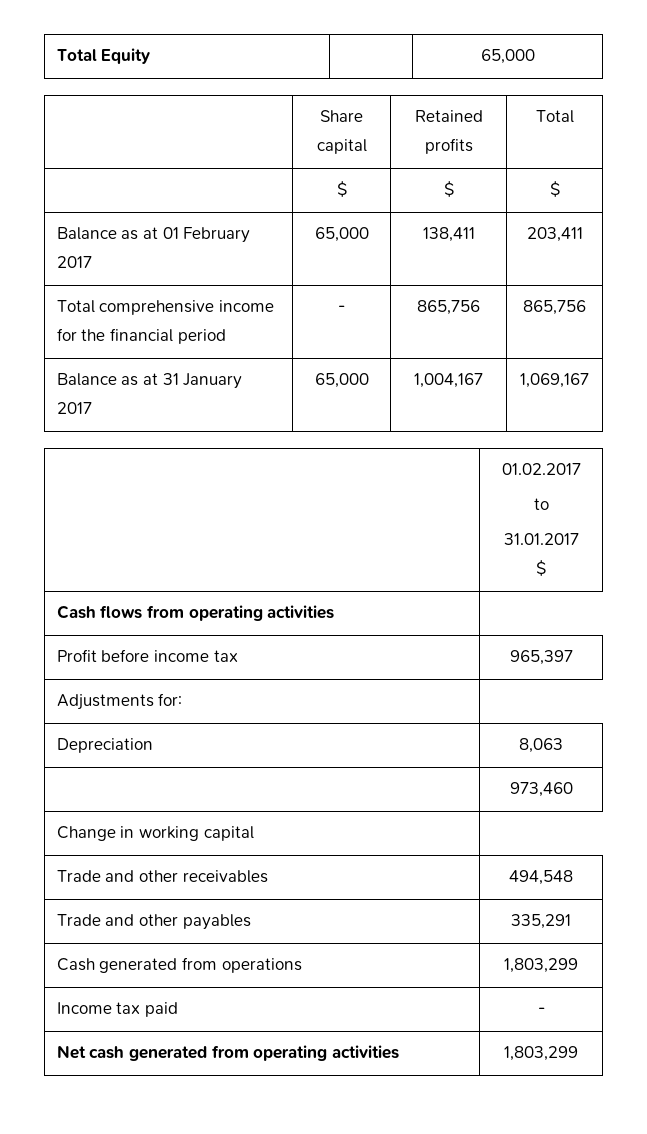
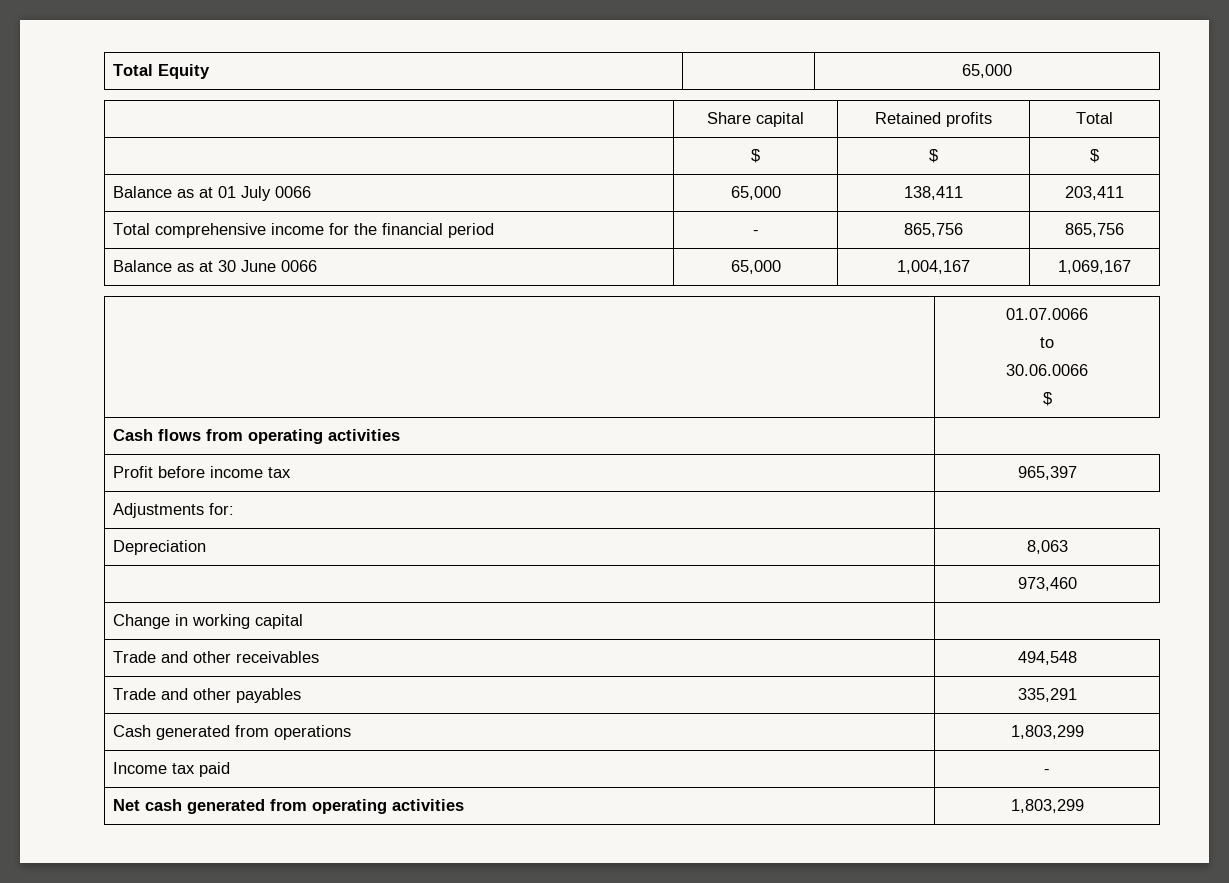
[183,227,251,243] [56,256,92,268] February 2017 -> [241,186,312,201] July 0066
[162,373,243,389] [56,402,92,414] 31 January 2017 -> [218,260,318,272] 30 June 0066
[501,463,581,475] 01.02.2017 -> [1006,308,1088,320] 01.07.0066
[503,533,579,545] 31.01.2017 -> [1006,364,1088,376] 30.06.0066

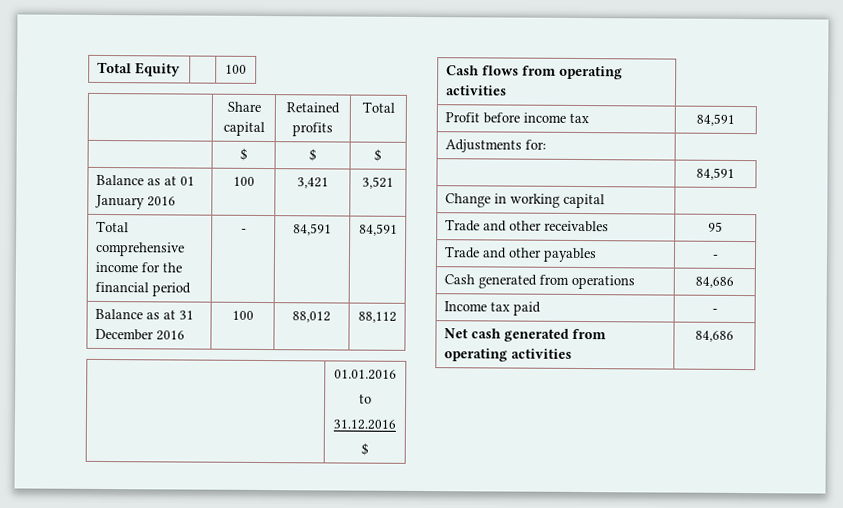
[962,64,1012,78] 65,000 -> [225,64,247,74] 100
[241,186,312,201] [730,186,781,200] [904,186,963,200] [1065,186,1124,200] July 0066 | 65,000 | 138,411 | 203,411 -> [94,194,176,210] [232,176,255,186] [296,177,329,189] [362,176,394,189] January 2016 | 100 | 3,421 | 3,521
[904,223,963,237] [1065,223,1124,237] [113,260,318,272] [730,260,781,274] [897,260,970,274] [1058,260,1131,274] [1006,308,1088,320] 865,756 | 865,756 // Balance as at 30 June 0066 | 65,000 | 1,004,167 | 1,069,167 // | 01.07.0066 -> [293,223,332,236] [358,223,398,236] [94,308,194,320] [94,328,185,341] [231,310,254,320] [292,311,331,323] [357,311,397,323] [334,369,397,380] 84,591 | 84,591 // Balance as at 31 December 2016 | 100 | 88,012 | 88,112 // | 01.01.2016
[1006,364,1088,376] 30.06.0066 -> [333,419,396,430] 31.12.2016
[1017,466,1077,480] 965,397 -> [696,113,735,126] 84,591
[113,540,207,555] [1026,540,1068,554] [1017,577,1077,591] Depreciation | 8,063 // | 973,460 -> [696,167,735,180] | 84,591
[1017,651,1077,665] 494,548 -> [708,221,723,232] 95
[1017,688,1077,702] 335,291 -> [711,254,719,259] -
[1010,725,1084,739] 1,803,299 -> [695,276,734,288] 84,686
[1010,799,1084,813] 1,803,299 -> [695,330,734,342] 84,686

